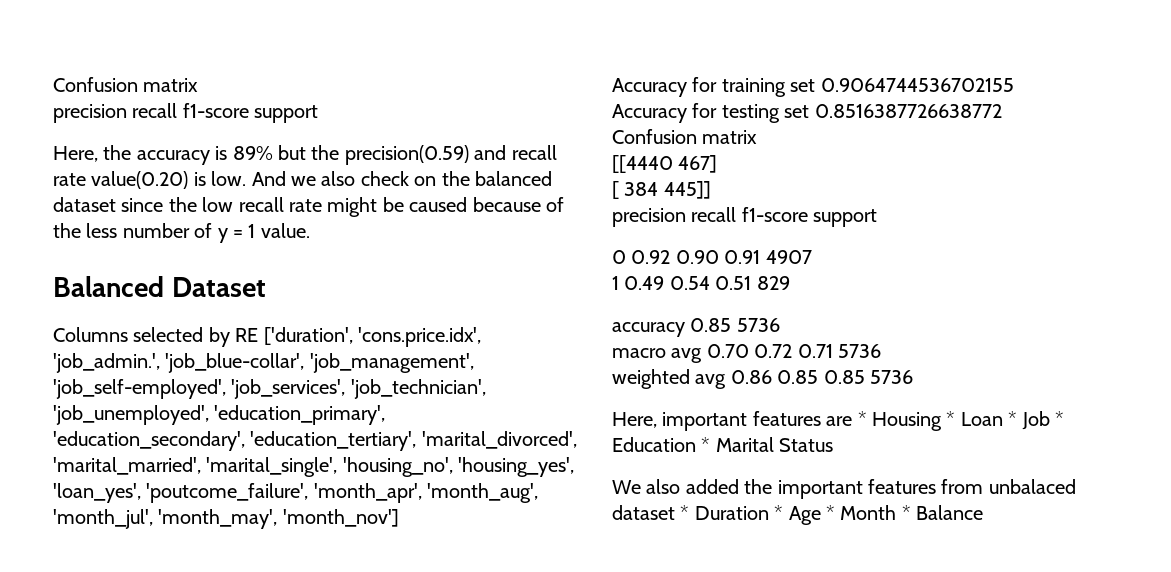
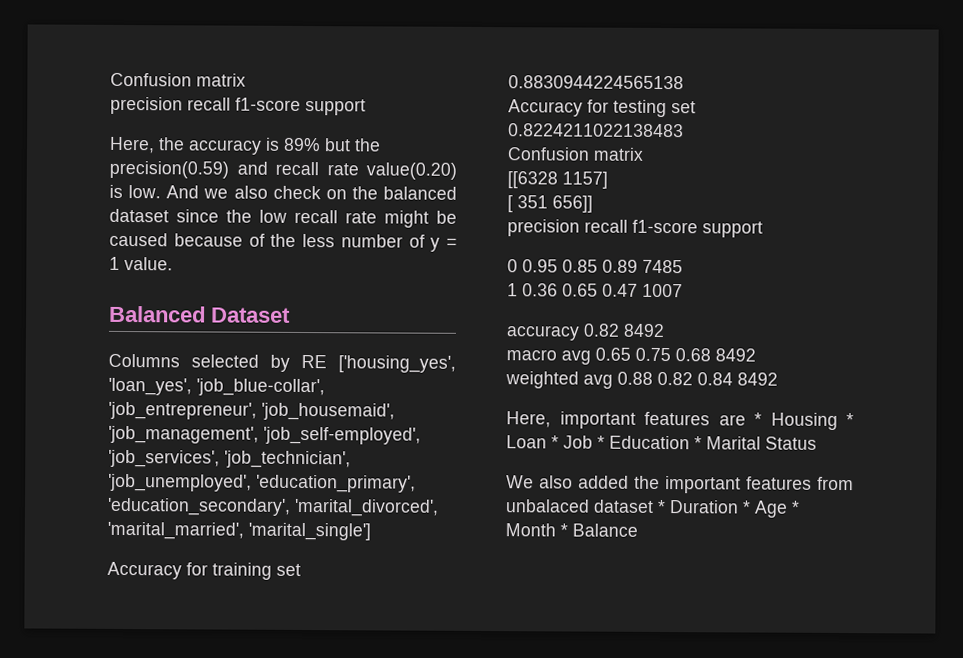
[263,327,481,347] [53,353,305,373] ['duration', 'cons.price.idx', 'job_admin.', 'job_blue-collar', -> [338,355,456,373] [108,377,325,397] [108,401,395,421] ['housing_yes', 'loan_yes', 'job_blue-collar', 'job_entrepreneur', 'job_housemaid',
[250,431,417,451] 'education_tertiary', -> (291, 506) none
[206,457,575,477] [53,483,539,503] [53,509,399,529] 'marital_single', 'housing_no', 'housing_yes', 'loan_yes', 'poutcome_failure', 'month_apr', 'month_aug', 'month_jul', 'month_may', 'month_nov'] -> [248,522,371,541] 'marital_single']
[820,78,1014,92] 0.9064744536702155 -> [508,75,684,90] 0.8830944224565138
[814,104,1002,118] [612,129,758,144] [612,155,718,173] 0.8516387726638772 // Confusion matrix // [[4440 467] -> [508,123,684,138] [507,147,644,161] [507,171,608,189] 0.8224211022138483 // Confusion matrix // [[6328 1157]
[624,181,711,199] 384 445]] -> [517,195,593,213] 351 656]]
[631,250,812,264] [612,276,790,290] [612,318,780,337] 0.92 0.90 0.91 4907 // 1 0.49 0.54 0.51 829 // accuracy 0.85 5736 -> [522,259,683,274] [507,283,683,298] [506,323,665,341] 0.95 0.85 0.89 7485 // 1 0.36 0.65 0.47 1007 // accuracy 0.82 8492
[706,344,881,358] [612,369,913,389] 0.70 0.72 0.71 5736 // weighted avg 0.86 0.85 0.85 5736 -> [595,347,756,362] [505,371,778,389] 0.65 0.75 0.68 8492 // weighted avg 0.88 0.82 0.84 8492

